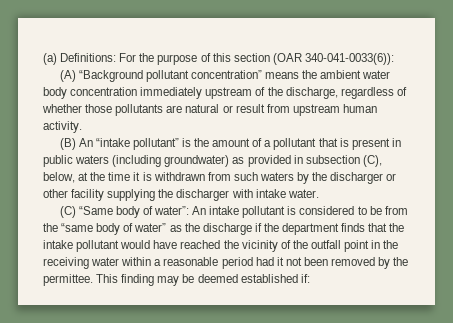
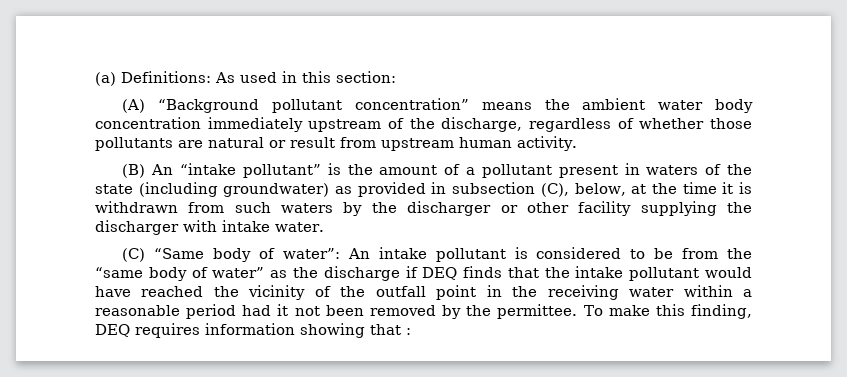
[119,53,394,65] For the purpose of this section (OAR 340-041-0033(6)): -> [215,71,396,83] As used in this section:
[318,138,401,150] [43,155,110,167] that is present in public waters -> [558,163,753,178] [95,184,133,194] present in waters of the state
[263,223,340,235] the department -> [422,267,458,280] DEQ
[96,274,310,286] This finding may be deemed established if: -> [583,304,753,319] [95,323,411,338] To make this finding, DEQ requires information showing that :

